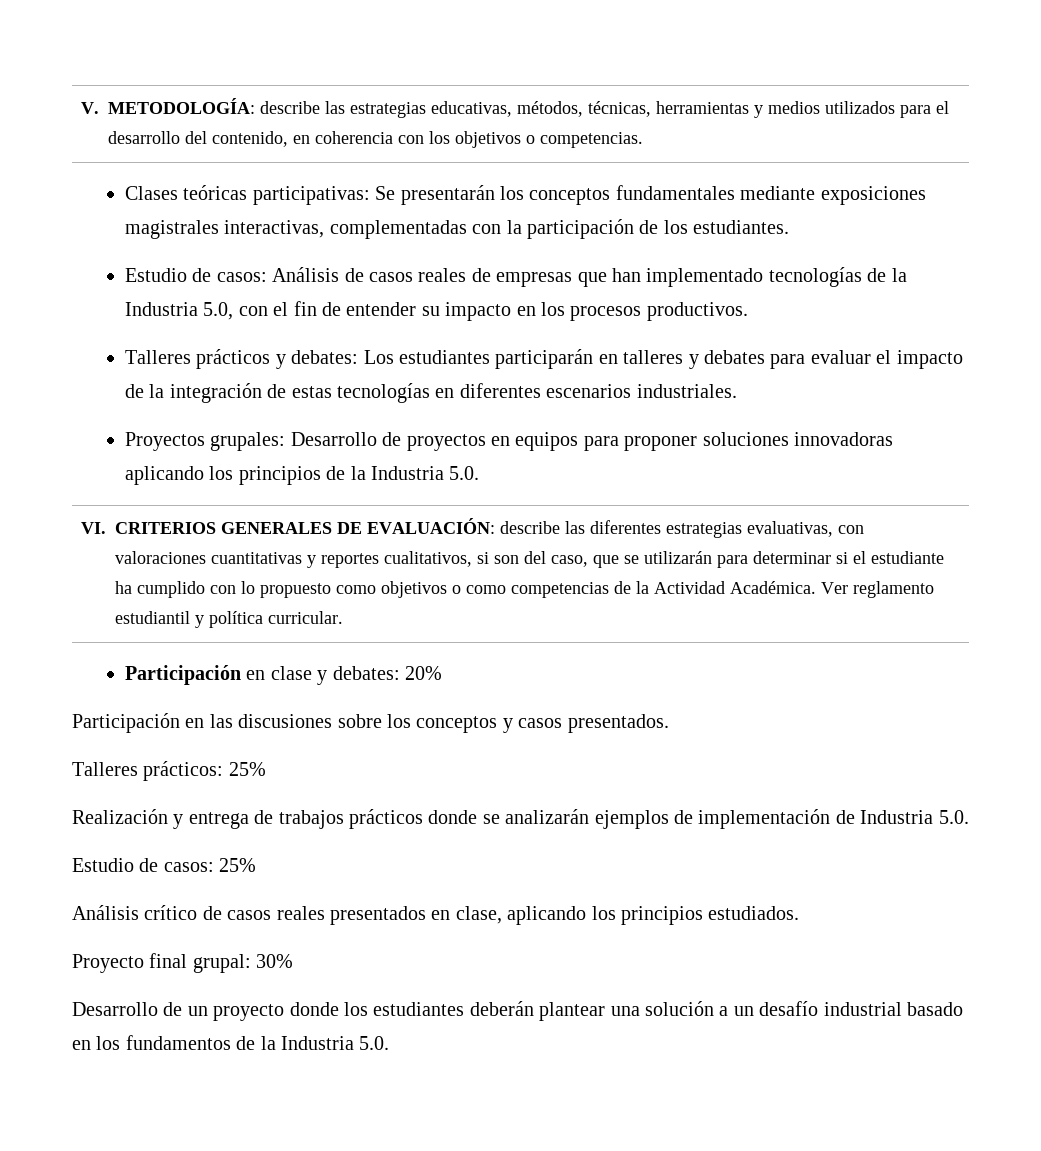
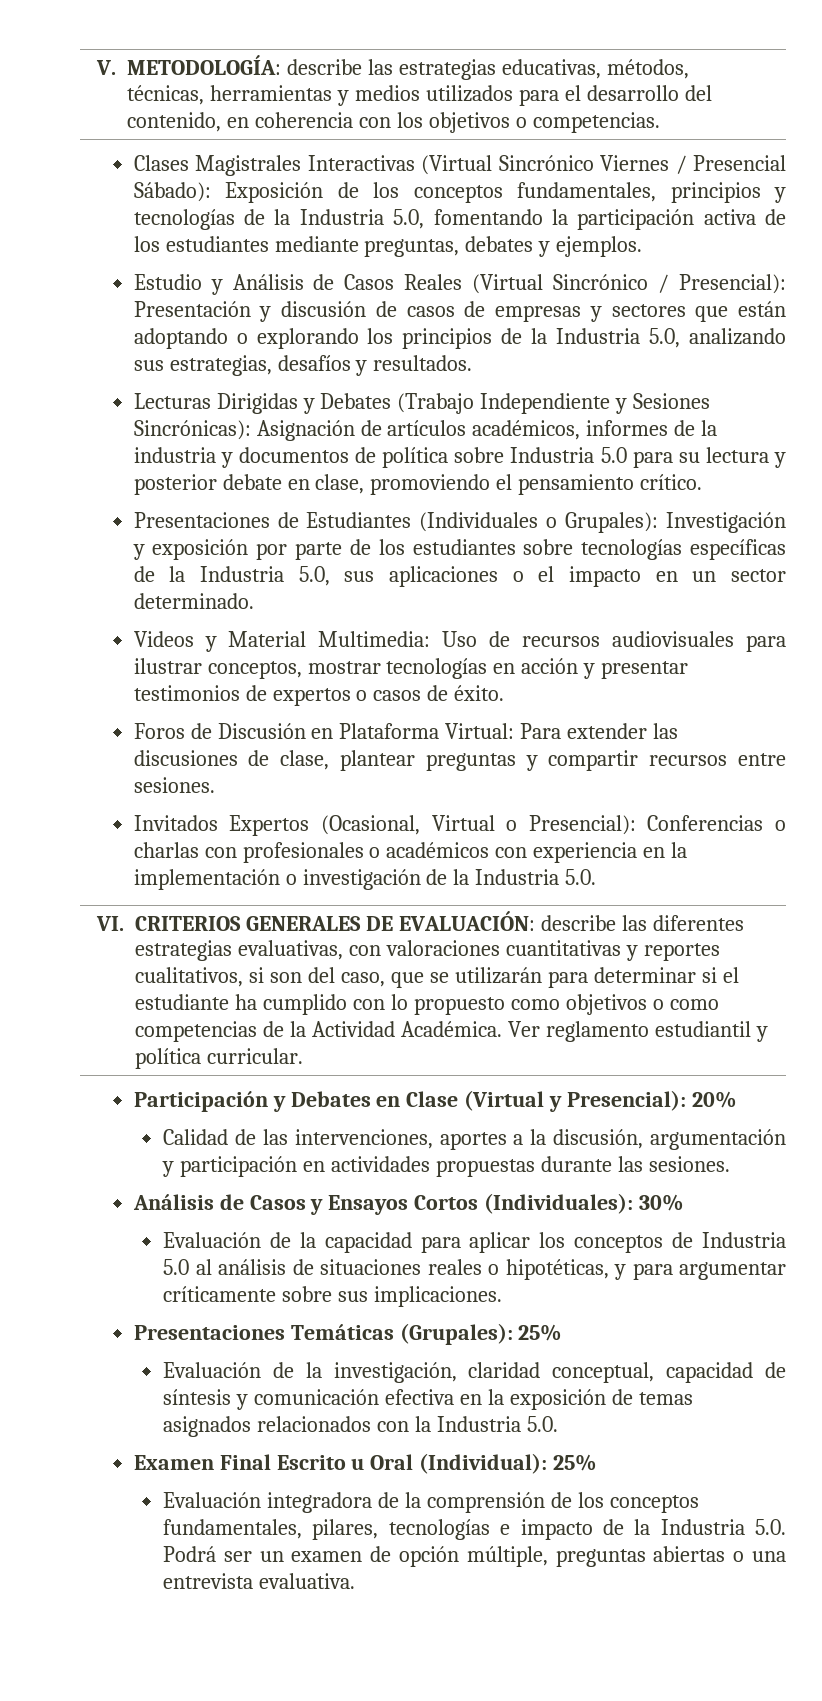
[183,185,926,205] [125,219,790,239] [125,267,764,287] teóricas participativas: Se presentarán los conceptos fundamentales mediante exposiciones magistrales interactivas, complementadas con la participación de los estudiantes. // Estudio de casos: Análisis de casos reales de empresas que han implementado -> [195,155,786,176] [133,182,786,203] Magistrales Interactivas (Virtual Sincrónico Viernes / Presencial Sábado): Exposición de los conceptos fundamentales, principios y
[238,301,748,321] [125,349,963,369] [125,383,737,403] [125,432,894,451] [125,466,321,485] con el fin de entender su impacto en los procesos productivos. // Talleres prácticos y debates: Los estudiantes participarán en talleres y debates para evaluar el impacto de la integración de estas tecnologías en diferentes escenarios industriales. // Proyectos grupales: Desarrollo de proyectos en equipos para proponer soluciones innovadoras aplicando los principios -> [433,209,786,230] [133,236,643,257] [133,274,786,295] [133,301,786,322] [133,328,787,349] [133,355,473,376] [133,393,711,414] [133,420,718,441] [133,447,787,468] [133,474,703,495] [133,512,786,533] [132,539,786,560] [133,566,786,587] [133,593,254,609] [133,631,786,652] [133,658,689,679] [133,685,505,706] [133,723,679,739] [133,750,786,771] [133,777,215,793] [133,815,786,836] [133,842,688,863] [133,869,421,890] fomentando la participación activa de los estudiantes mediante preguntas, debates y ejemplos. // Estudio y Análisis de Casos Reales (Virtual Sincrónico / Presencial): Presentación y discusión de casos de empresas y sectores que están adoptando o explorando los principios de la Industria 5.0, analizando sus estrategias, desafíos y resultados. // Lecturas Dirigidas y Debates (Trabajo Independiente y Sesiones Sincrónicas): Asignación de artículos académicos, informes de la industria y documentos de política sobre Industria 5.0 para su lectura y posterior debate en clase, promoviendo el pensamiento crítico. // Presentaciones de Estudiantes (Individuales o Grupales): Investigación y exposición por parte de los estudiantes sobre tecnologías específicas de la Industria 5.0, sus aplicaciones o el impacto en un sector determinado. // Videos y Material Multimedia: Uso de recursos audiovisuales para ilustrar conceptos, mostrar tecnologías en acción y presentar testimonios de expertos o casos de éxito. // Foros de Discusión en Plataforma Virtual: Para extender las discusiones de clase, plantear preguntas y compartir recursos entre sesiones. // Invitados Expertos (Ocasional, Virtual o Presencial): Conferencias o charlas con profesionales o académicos con experiencia en la implementación o investigación
[246,666,443,685] [72,713,669,733] [72,761,266,781] [72,809,969,829] [72,858,257,872] [72,905,800,925] [72,953,294,973] [72,1001,963,1021] [72,1035,390,1050] en clase y debates: 20% // Participación en las discusiones sobre los conceptos y casos presentados. // Talleres prácticos: 25% // Realización y entrega de trabajos prácticos donde se analizarán ejemplos de implementación de Industria 5.0. // Estudio de casos: 25% // Análisis crítico de casos reales presentados en clase, aplicando los principios estudiados. // Proyecto final grupal: 30% // Desarrollo de un proyecto donde los estudiantes deberán plantear una solución a un desafío industrial basado en los fundamentos de la Industria 5.0. -> [272,1090,737,1112] [163,1129,787,1150] [162,1156,730,1177] [132,1193,684,1215] [163,1232,787,1253] [163,1259,786,1280] [163,1286,502,1307] [133,1323,562,1345] [163,1362,786,1383] [163,1389,693,1410] [163,1416,558,1437] [133,1453,597,1474] [163,1492,699,1513] [163,1519,786,1540] [163,1546,787,1567] [163,1573,356,1589] y Debates en Clase (Virtual y Presencial): 20% // Calidad de las intervenciones, aportes a la discusión, argumentación y participación en actividades propuestas durante las sesiones. // Análisis de Casos y Ensayos Cortos (Individuales): 30% // Evaluación de la capacidad para aplicar los conceptos de Industria 5.0 al análisis de situaciones reales o hipotéticas, y para argumentar críticamente sobre sus implicaciones. // Presentaciones Temáticas (Grupales): 25% // Evaluación de la investigación, claridad conceptual, capacidad de síntesis y comunicación efectiva en la exposición de temas asignados relacionados con la Industria 5.0. // Examen Final Escrito u Oral (Individual): 25% // Evaluación integradora de la comprensión de los conceptos fundamentales, pilares, tecnologías e impacto de la Industria 5.0. Podrá ser un examen de opción múltiple, preguntas abiertas o una entrevista evaluativa.

